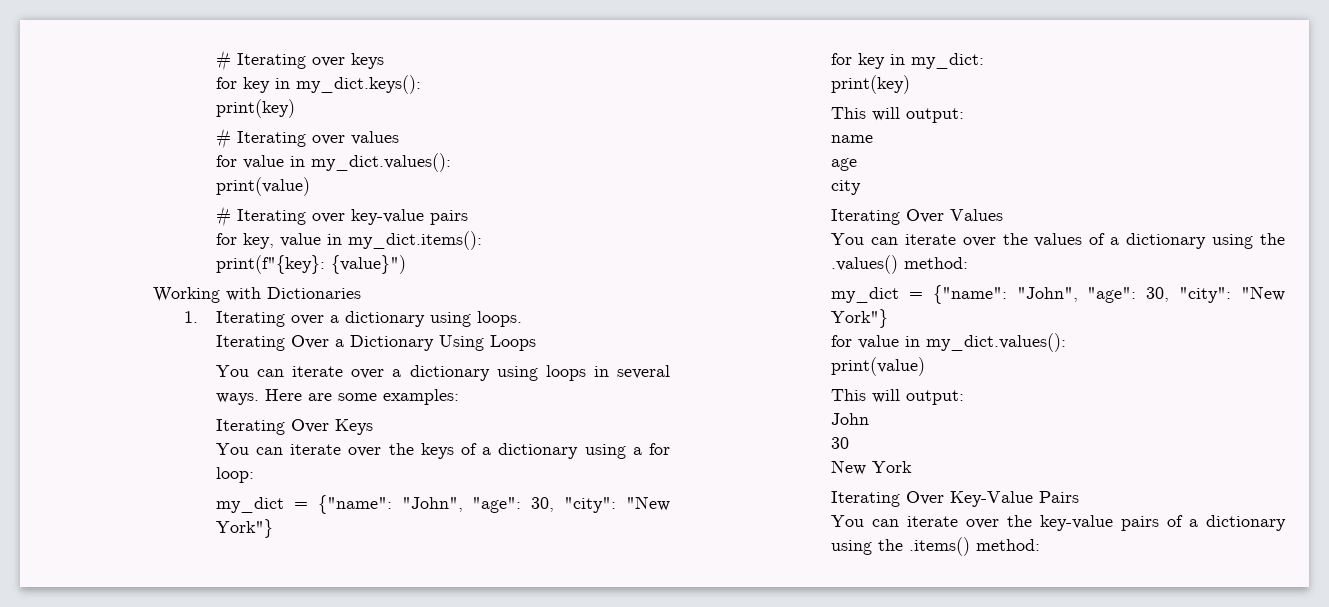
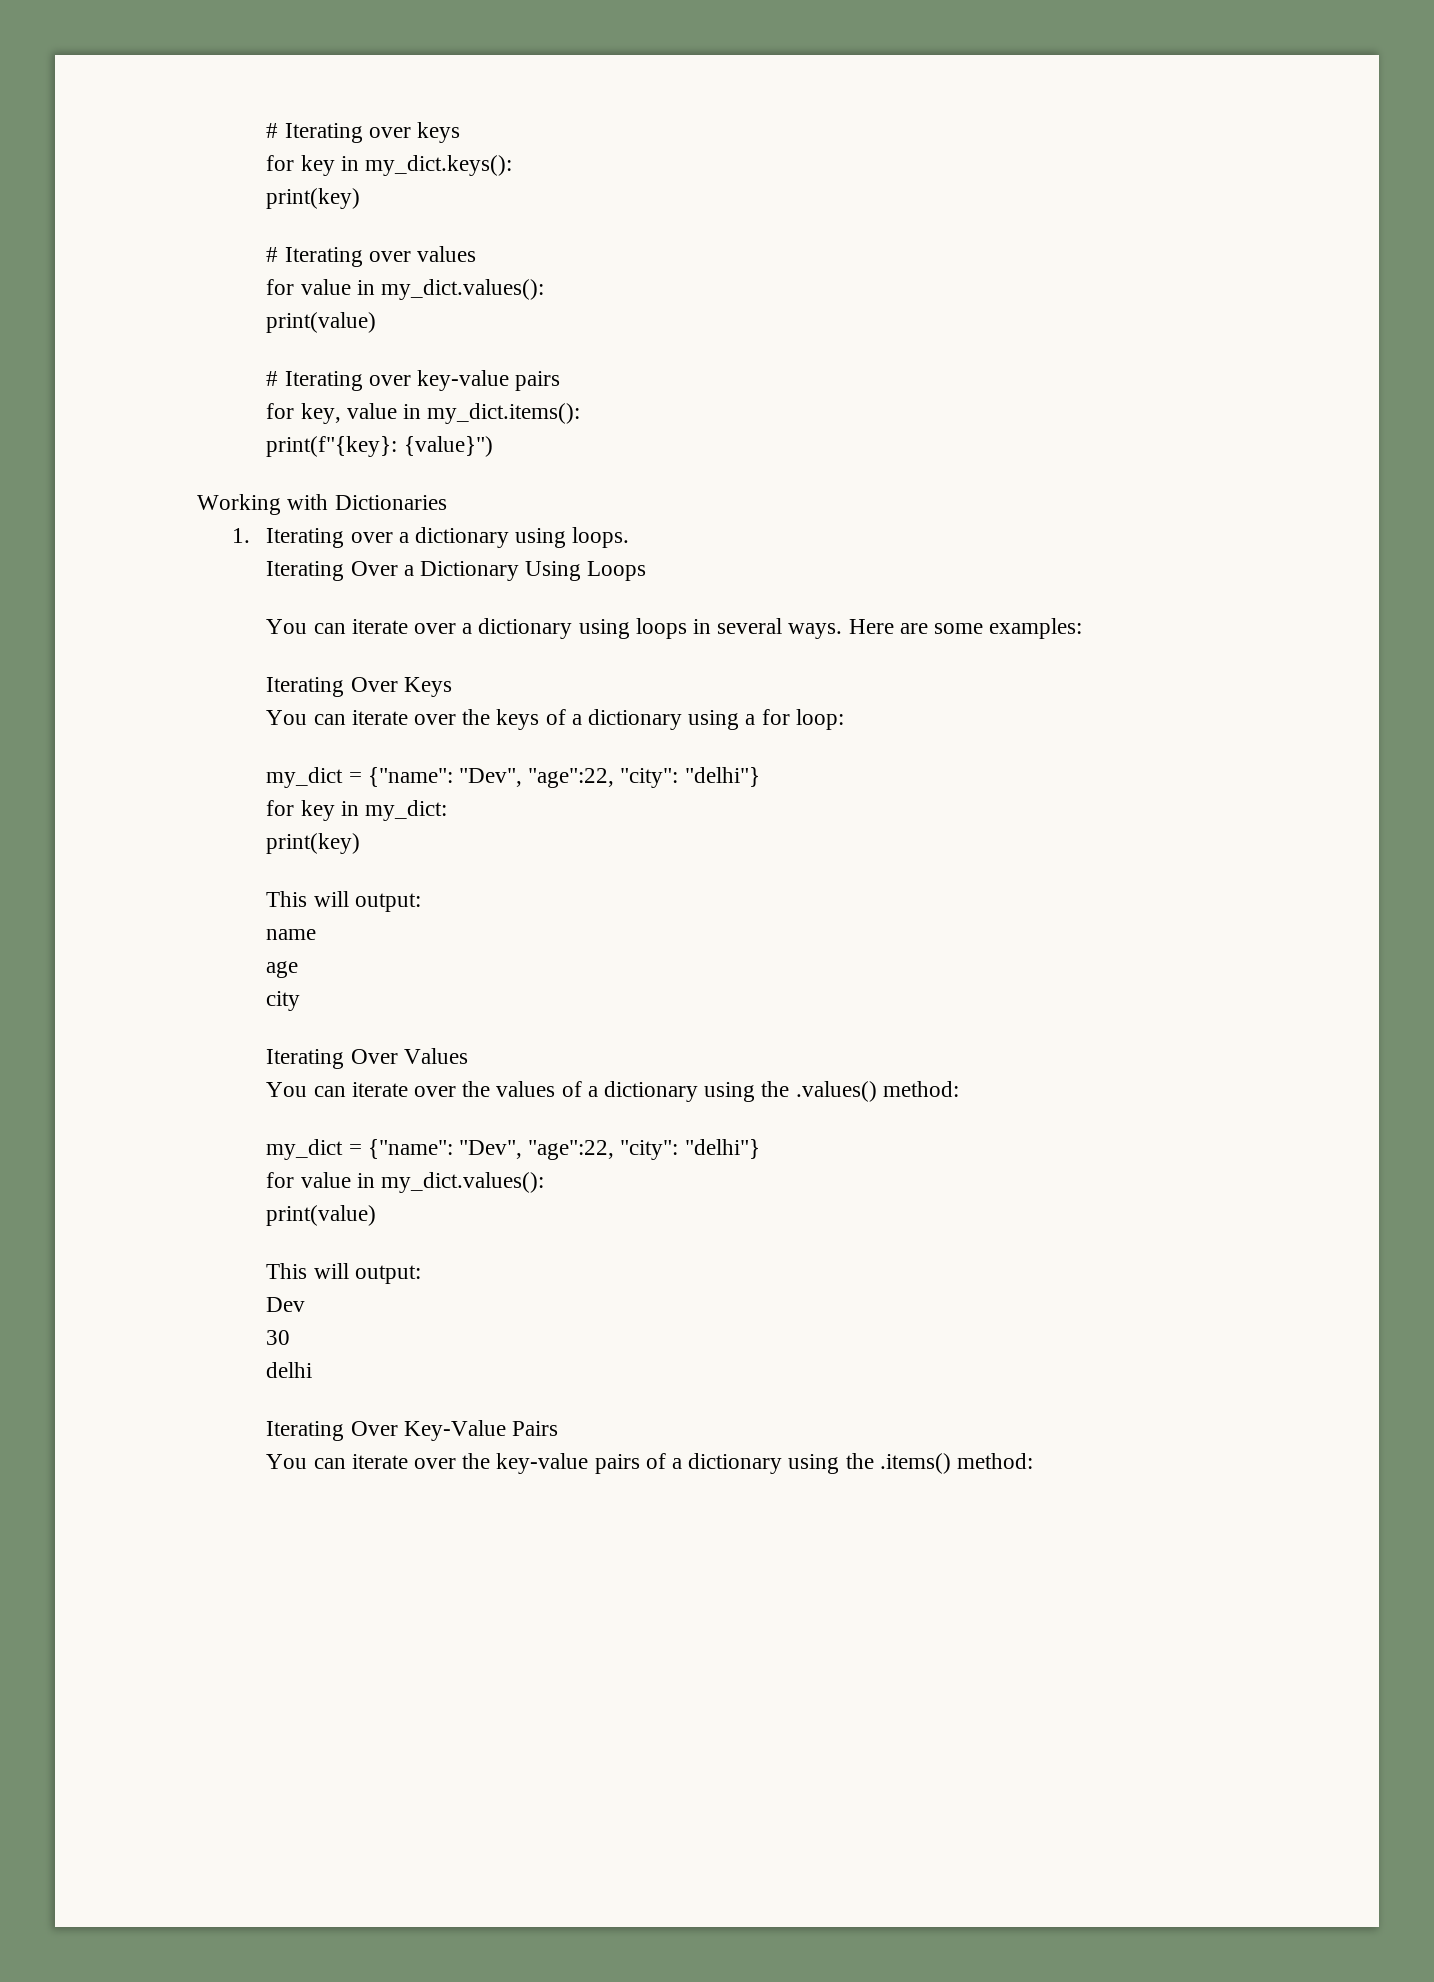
[401,496,670,513] [215,519,273,538] "John", "age": 30, "city": "New York"} -> [458,767,760,788] "Dev", "age":22, "city": "delhi"}
[1016,286,1285,303] [830,309,888,328] "John", "age": 30, "city": "New York"} -> [458,1139,760,1160] "Dev", "age":22, "city": "delhi"}
[830,413,869,425] John -> [266,1297,306,1312] Dev
[830,460,912,475] New York -> [266,1362,313,1378] delhi

